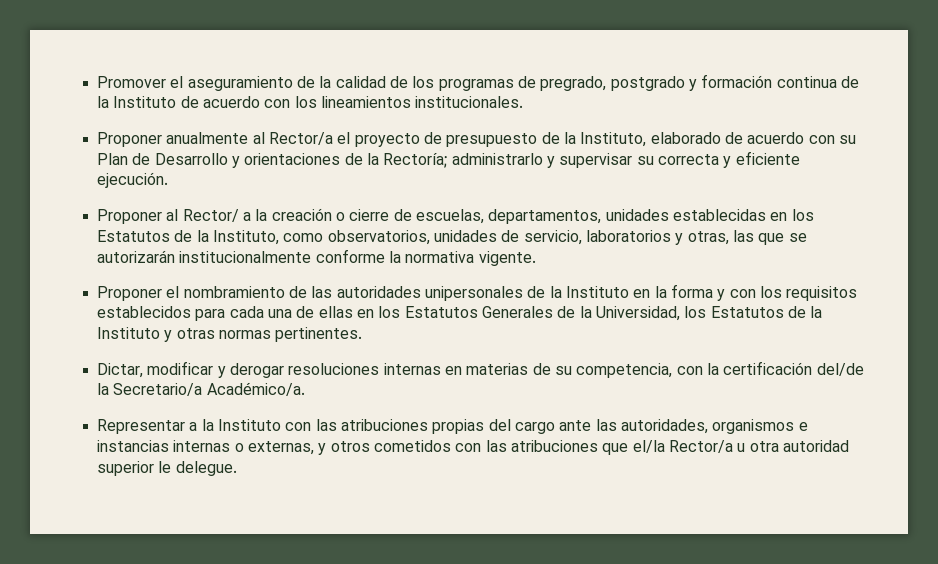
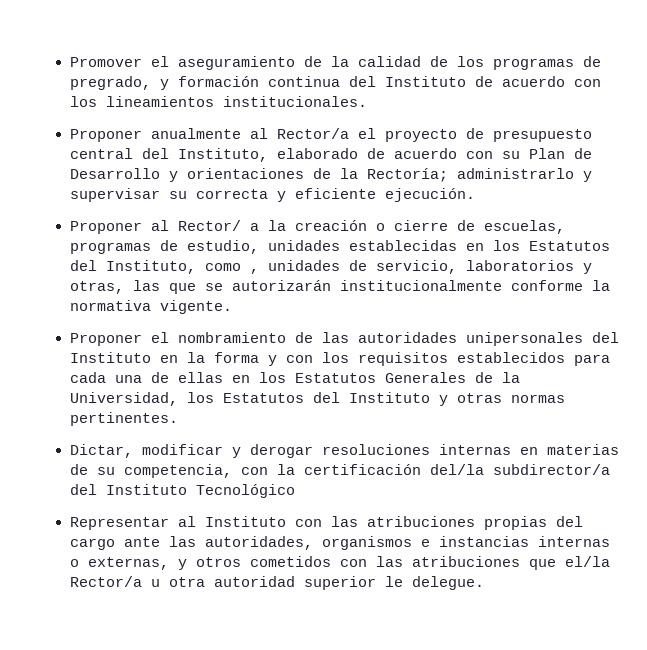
[610,76,685,91] postgrado -> (151, 83) none
[840,76,859,88] [97,96,110,108] de la -> [348,76,376,87] del
[541,132,576,144] de la -> [69,148,169,159] central del
[488,209,602,224] departamentos, -> [69,240,259,254] programas de estudio,
[174,230,209,242] de la -> [69,260,97,271] del
[327,230,430,245] observatorios, -> [249,269,259,274] ,
[527,286,562,298] de la -> [591,332,619,343] del
[787,306,823,318] de la -> [312,392,340,403] del
[816,363,864,376] [97,382,305,396] del/de la Secretario/a Académico/a. -> [429,464,610,475] [69,484,295,498] del/la subdirector/a del Instituto Tecnológico
[189,419,214,431] a la -> [177,516,196,527] al

